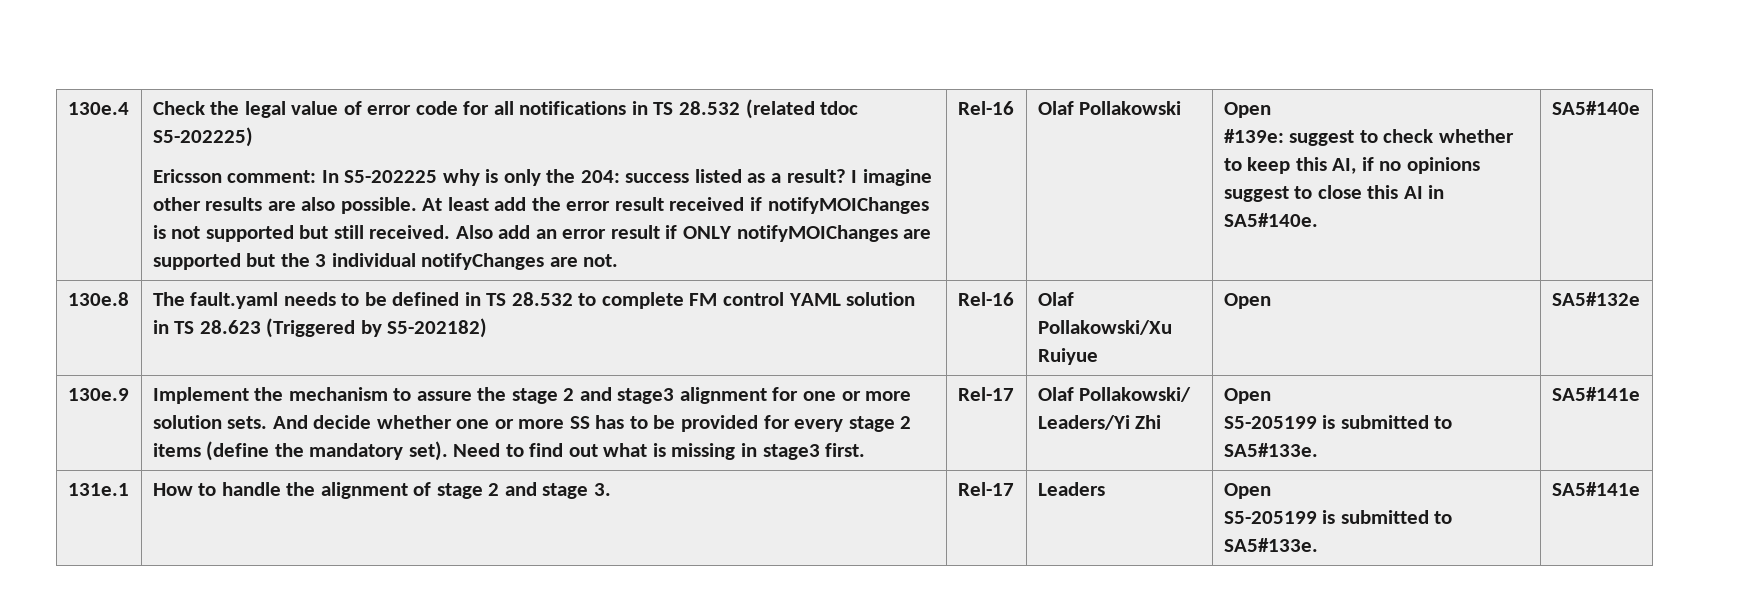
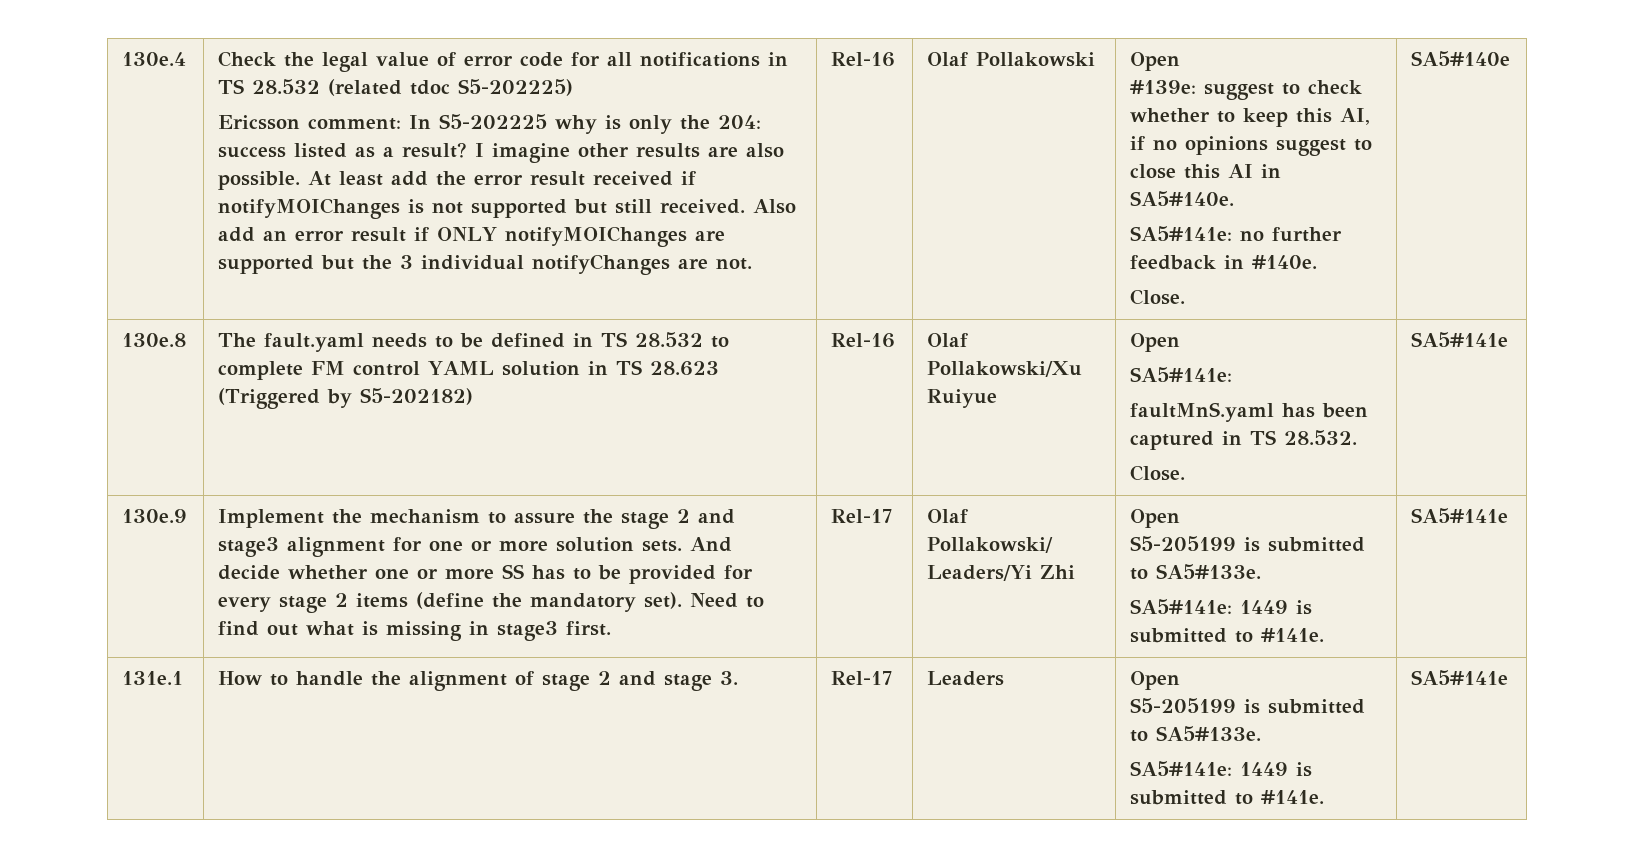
(1318, 220) none -> [1130,226,1343,242] [1130,255,1318,270] [1130,289,1186,305] // SA5#141e: no further feedback in #140e. // Close.
[1551,292,1640,306] | SA5#132e -> [1130,367,1233,382] [1130,402,1369,422] [1130,430,1358,450] [1130,465,1186,481] [1411,332,1509,347] // SA5#141e: // faultMnS.yaml has been captured in TS 28.532. // Close. | SA5#141e
(1318, 450) none -> [1130,599,1313,615] [1130,628,1325,643] // SA5#141e: 1449 is submitted to #141e.
(1318, 545) none -> [1130,761,1313,777] [1130,790,1325,805] // SA5#141e: 1449 is submitted to #141e.

